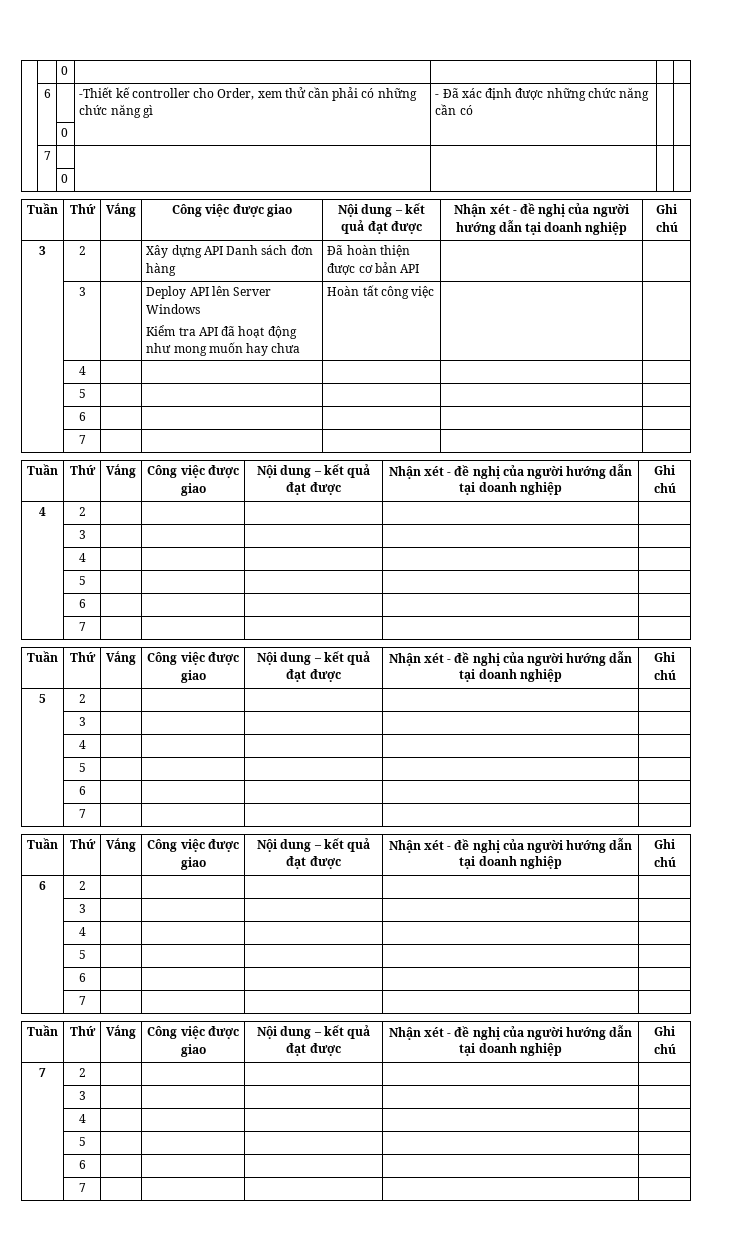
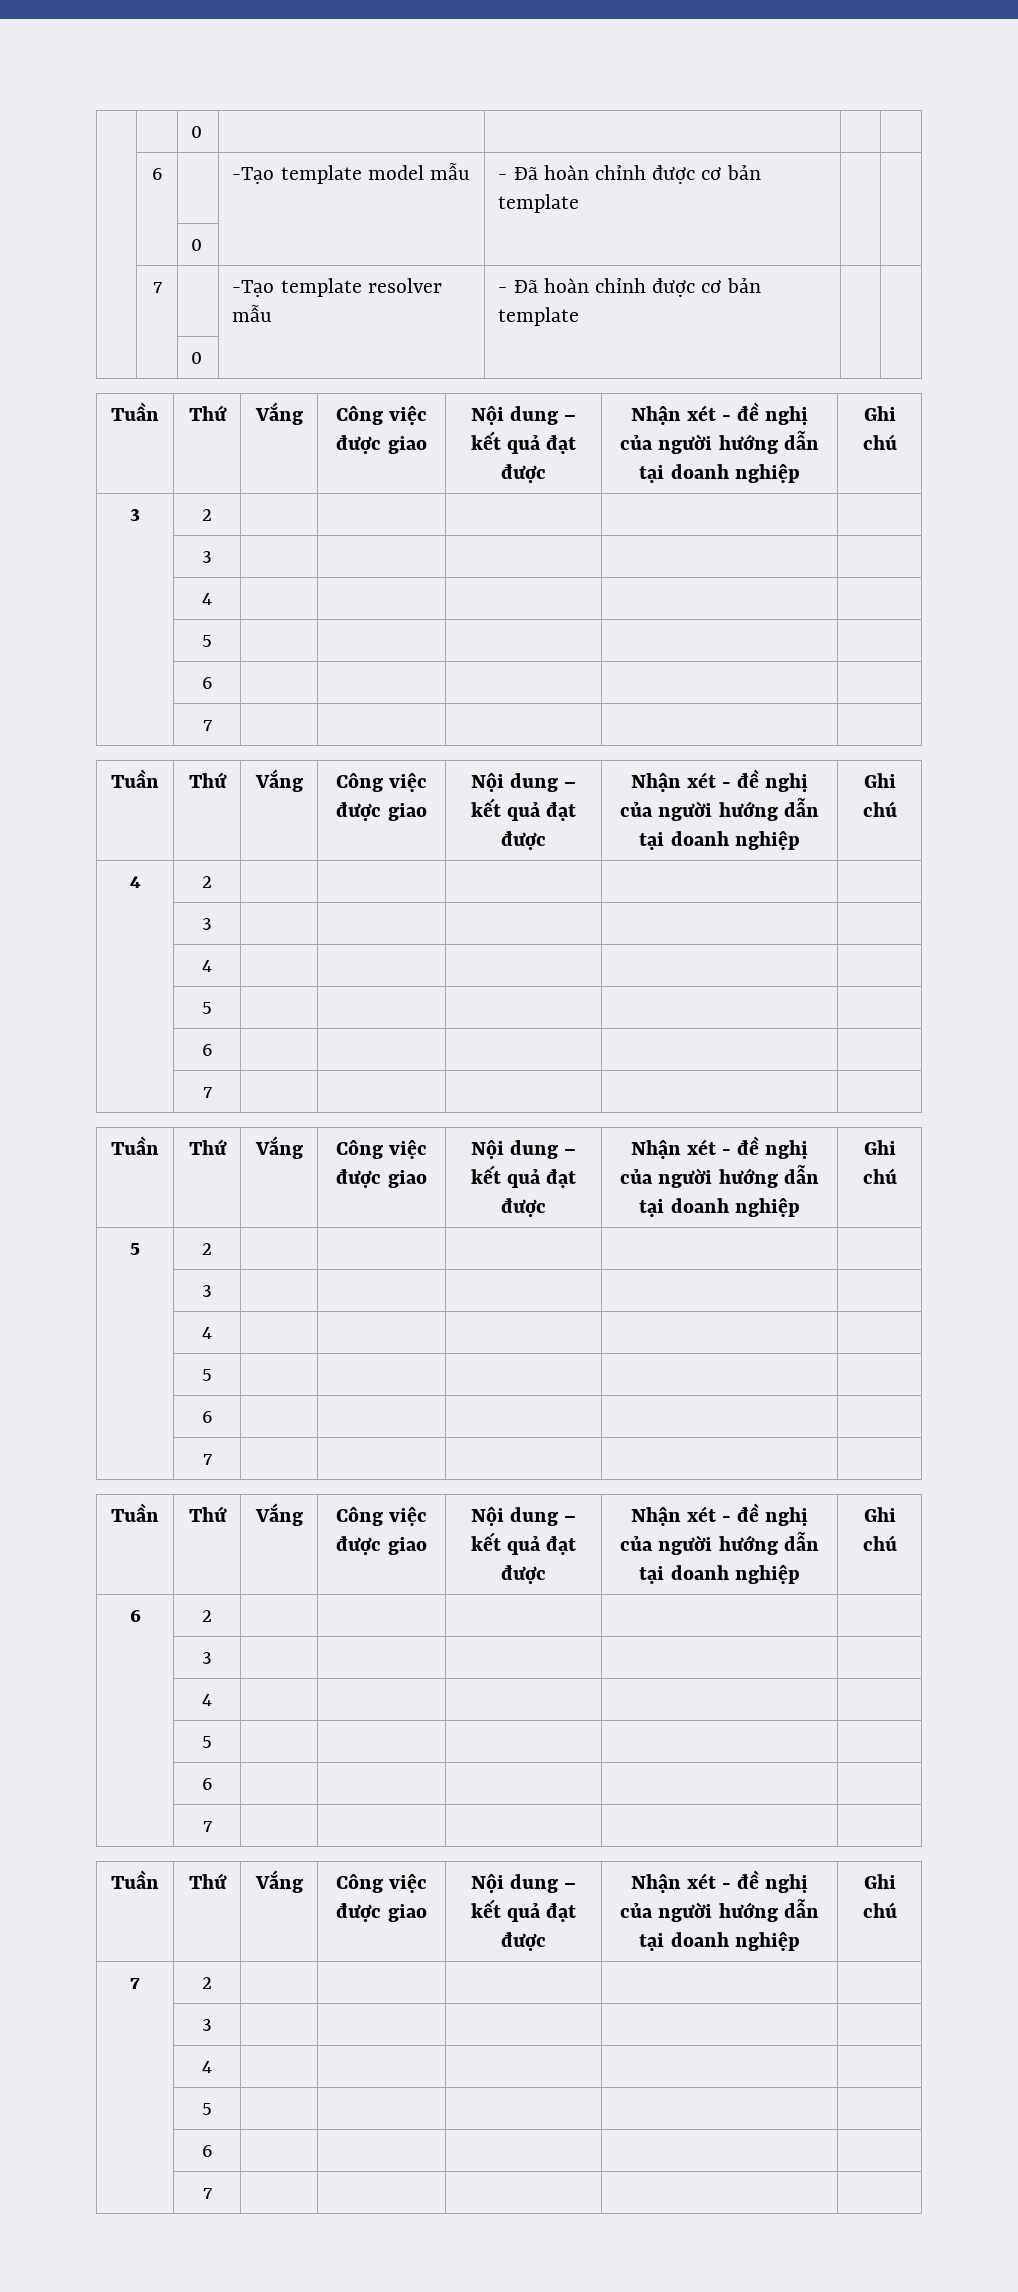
[79,87,417,101] [79,104,153,118] [435,87,650,101] [435,104,473,115] [61,128,69,137] [43,151,51,160] -Thiết kế controller cho Order, xem thử cần phải có những chức năng gì | - Đã xác định được những chức năng cần có | | // | | 0 | | | | // | 7 | | | -> [232,163,471,184] [498,165,761,184] [498,194,580,213] [191,239,203,251] [152,282,162,293] [232,278,442,297] [232,305,273,322] [498,278,761,297] [498,307,580,326] -Tạo template model mẫu | - Đã hoàn chỉnh được cơ bản template | | // | | 0 | | | | // | 7 | | -Tạo template resolver mẫu | - Đã hoàn chỉnh được cơ bản template
[146,245,313,258] [146,263,177,276] [327,245,410,257] [327,262,420,275] [78,287,86,296] [146,286,272,299] [146,304,201,314] [146,325,297,339] [146,342,301,356] [327,285,435,299] Xây dựng API Danh sách đơn hàng | Đã hoàn thiện được cơ bản API | | // | 3 | | Deploy API lên Server Windows // Kiểm tra API đã hoạt động như mong muốn hay chưa | Hoàn tất công việc -> [202,551,212,563] | | | // | 3 | | |

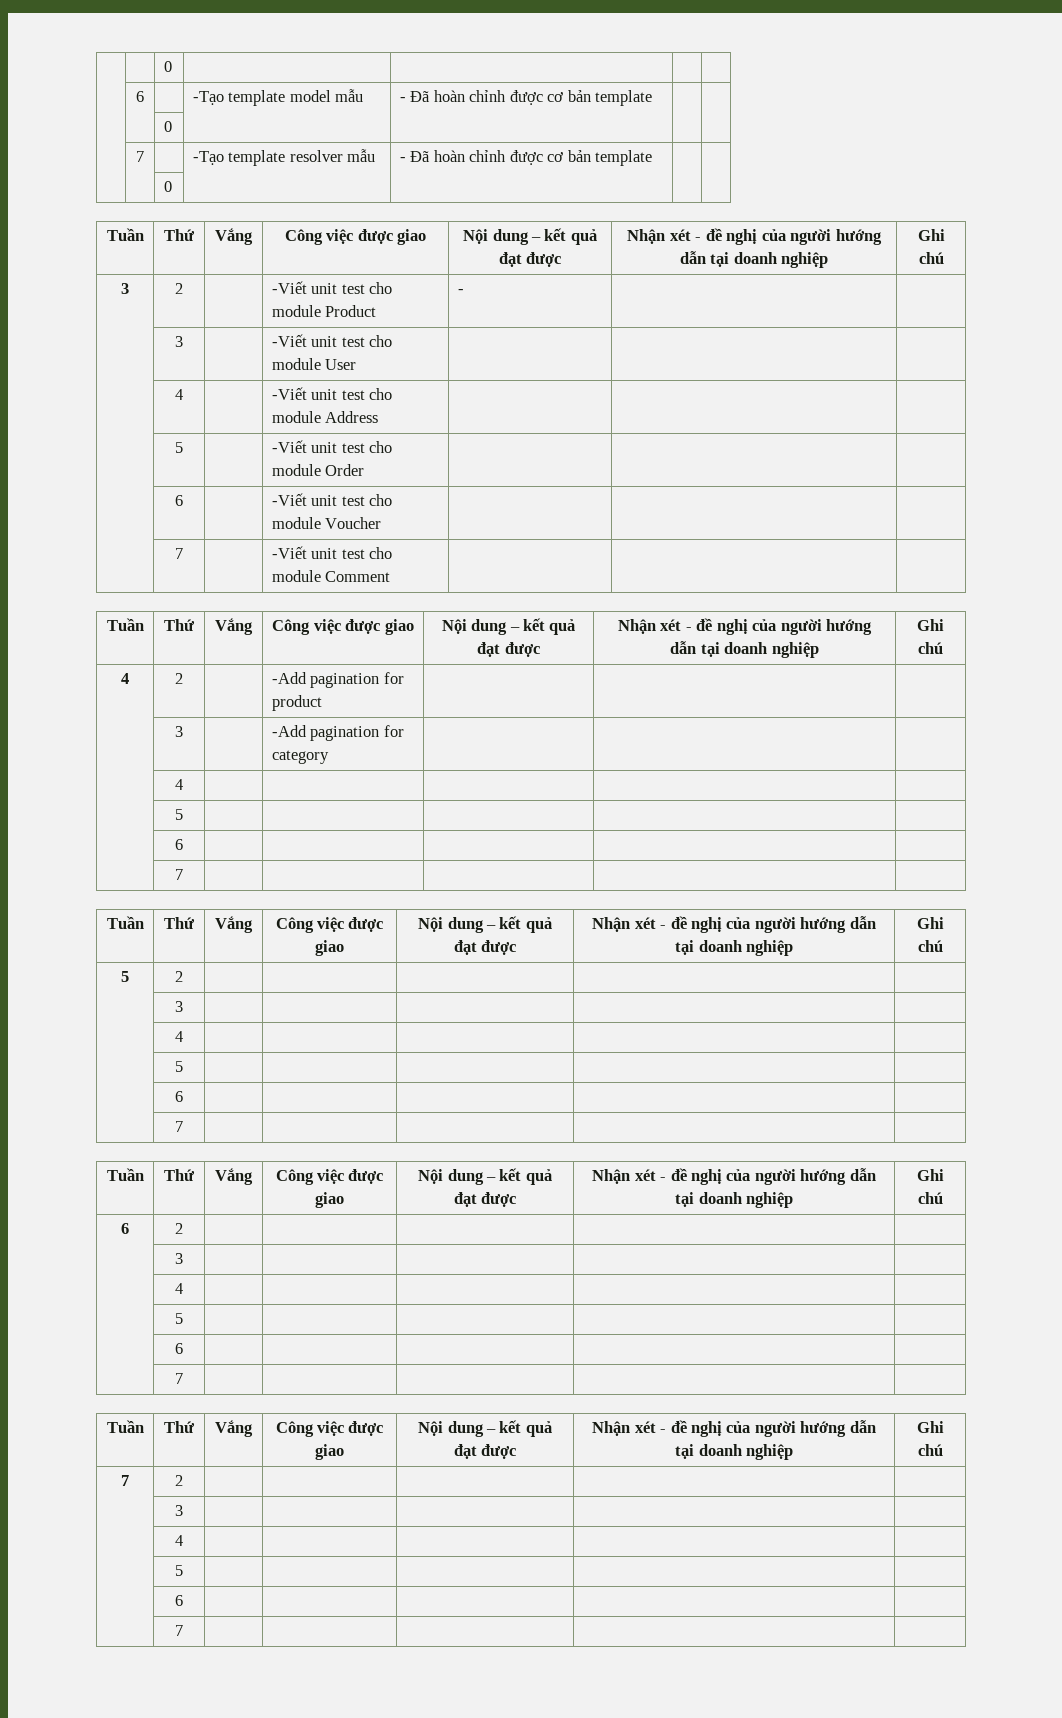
[202,551,212,563] [202,593,212,605] [202,635,212,647] [201,677,213,689] [202,720,212,731] | | | // | 3 | | | | | // | 4 | | | | | // | 5 | | | | | // | 6 | | | | | // | 7 | | -> [271,281,393,294] [271,305,377,317] [457,289,464,294] [175,336,183,347] [271,334,393,347] [271,358,357,370] [175,389,183,400] [271,387,393,400] [271,411,379,423] [175,442,183,453] [271,440,393,453] [271,464,365,476] [175,495,183,506] [271,493,393,506] [271,517,382,529] [175,548,183,559] [271,546,393,559] [271,570,391,582] -Viết unit test cho module Product | - | | // | 3 | | -Viết unit test cho module User | | | // | 4 | | -Viết unit test cho module Address | | | // | 5 | | -Viết unit test cho module Order | | | // | 6 | | -Viết unit test cho module Voucher | | | // | 7 | | -Viết unit test cho module Comment
[202,918,212,930] | | | // | 3 | | -> [271,672,404,688] [271,695,322,711] [175,726,183,737] [271,725,404,741] [271,750,329,764] -Add pagination for product | | | // | 3 | | -Add pagination for category

